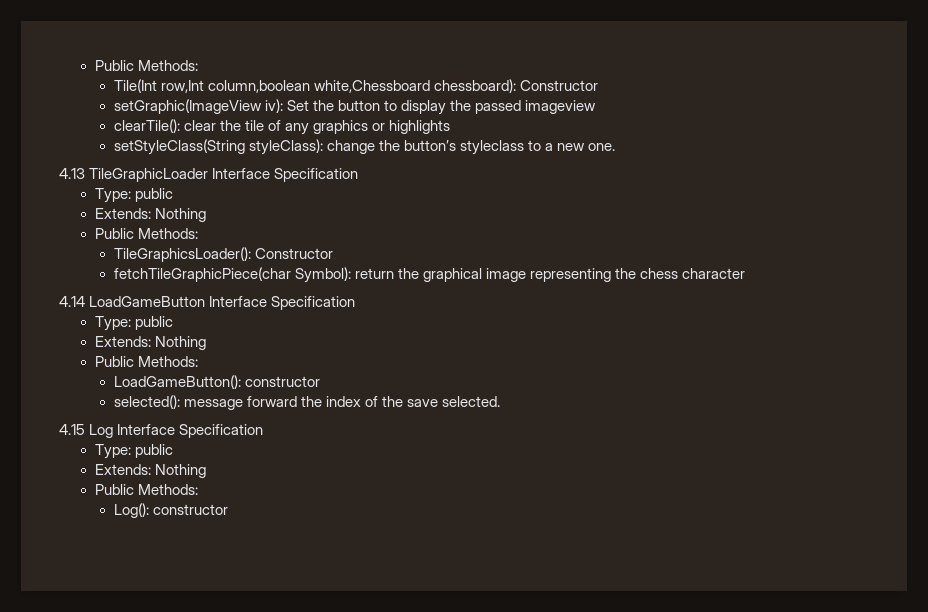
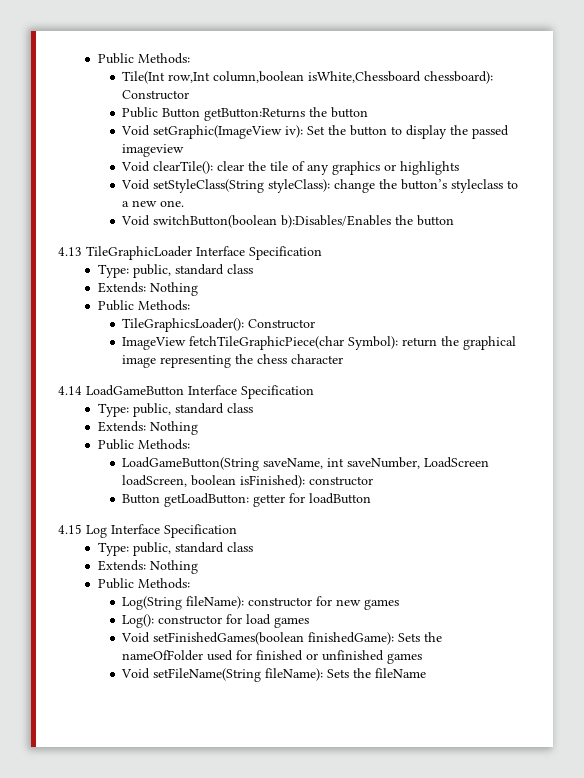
[314,80,431,93] white,Chessboard -> [308,71,422,83] isWhite,Chessboard
(599, 85) none -> [122,107,369,121] [121,125,151,136] Public Button getButton:Returns the button // Void
(597, 107) none -> [121,161,151,172] Void
(451, 127) none -> [121,179,151,190] Void
(616, 147) none -> [121,215,455,228] // Void switchButton(boolean b):Disables/Enables the button
[134,188,173,202] public -> [132,264,253,278] public, standard class
(333, 253) none -> [122,337,187,350] ImageView
[134,316,173,330] [94,336,206,350] [94,356,198,367] [113,375,320,389] [113,395,501,410] public // Extends: Nothing // Public Methods: // LoadGameButton(): constructor // selected(): message forward the index of the save selected. -> [132,403,253,417] [97,421,198,435] [97,439,190,450] [122,457,490,471] [122,475,374,488] [122,493,372,507] public, standard class // Extends: Nothing // Public Methods: // LoadGameButton(String saveName, int saveNumber, LoadScreen loadScreen, boolean isFinished): constructor // Button getLoadButton: getter for loadButton
[134,444,173,458] [94,464,206,478] [94,484,198,495] [113,503,228,518] public // Extends: Nothing // Public Methods: // Log(): constructor -> [132,542,253,556] [97,560,198,574] [97,578,190,589] [122,596,400,610] [122,614,310,628] [121,632,443,645] [122,650,423,664] [121,668,427,682] public, standard class // Extends: Nothing // Public Methods: // Log(String fileName): constructor for new games // Log(): constructor for load games // Void setFinishedGames(boolean finishedGame): Sets the nameOfFolder used for finished or unfinished games // Void setFileName(String fileName): Sets the fileName

